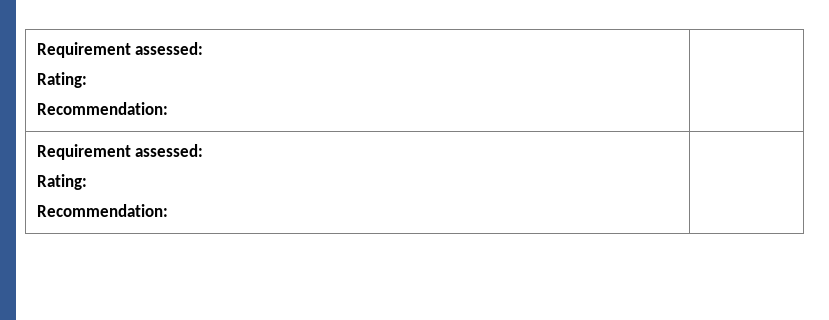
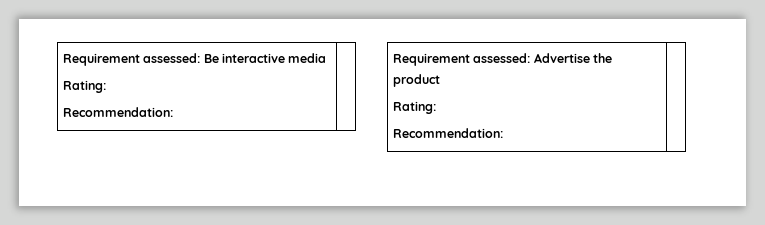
[36,42,204,58] Requirement assessed: -> [62,53,327,66] Requirement assessed: Be interactive media
(204, 150) none -> [533,53,612,63] [392,74,440,87] Advertise the product

